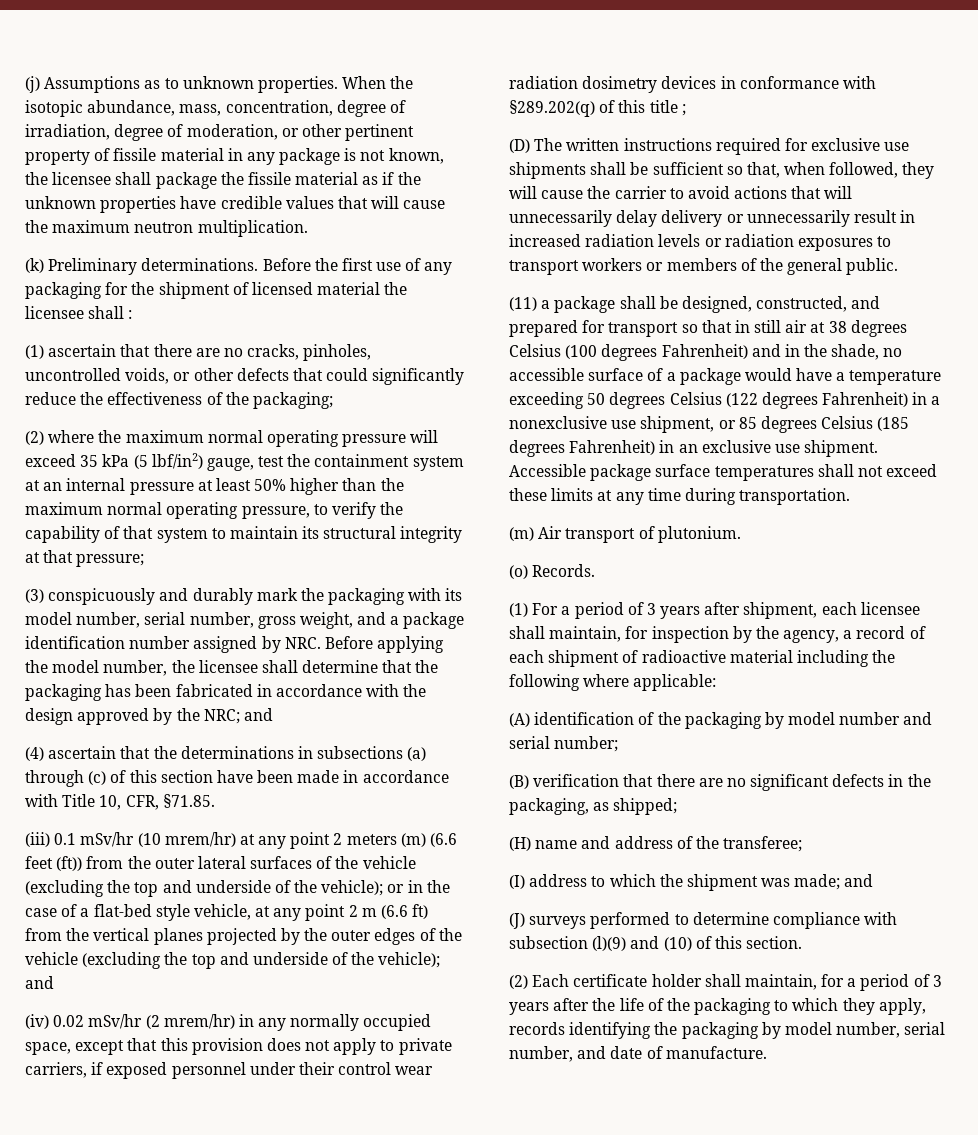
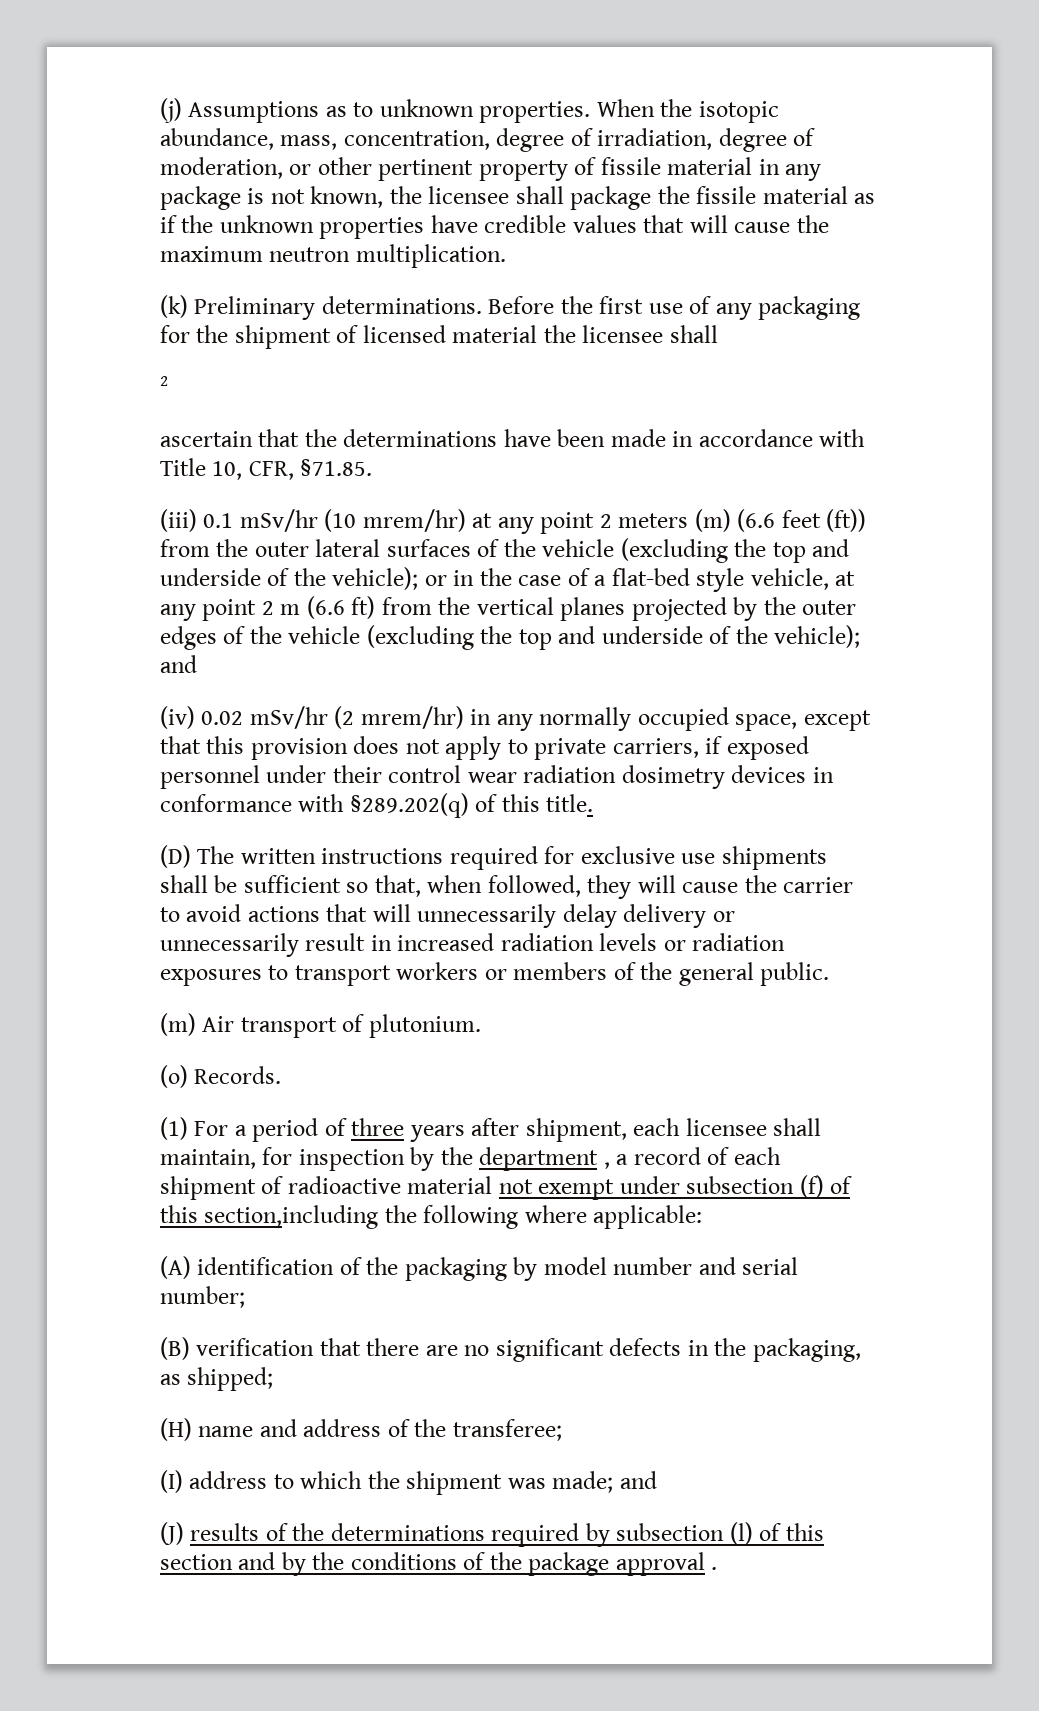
[128,310,133,319] [25,344,372,361] [25,368,465,385] [25,392,333,409] [25,430,439,447] [25,453,464,471] [25,478,404,495] [25,502,404,519] [25,526,463,543] [25,550,145,567] [25,588,463,605] [25,612,465,629] [25,636,445,653] [25,660,439,676] [25,684,427,701] [25,708,273,725] [25,746,427,761] [25,770,213,787] : // (1) ascertain that there are no cracks, pinholes, uncontrolled voids, or other defects that could significantly reduce the effectiveness of the packaging; // (2) where the maximum normal operating pressure will exceed 35 kPa (5 lbf/in2) gauge, test the containment system at an internal pressure at least 50% higher than the maximum normal operating pressure, to verify the capability of that system to maintain its structural integrity at that pressure; // (3) conspicuously and durably mark the packaging with its model number, serial number, gross weight, and a package identification number assigned by NRC. Before applying the model number, the licensee shall determine that the packaging has been fabricated in accordance with the design approved by the NRC; and // (4) ascertain that the determinations in subsections (a) through (c) of this section -> [160,376,168,386] [160,429,498,447] // 2 // ascertain that the determinations
[649,100,686,116] title ; -> [546,794,594,812] title.
[509,296,881,313] [509,320,907,337] [509,344,903,361] [509,368,942,385] [509,392,941,409] [509,416,910,433] [509,440,879,457] [509,464,938,481] [509,488,851,505] // (11) a package shall be designed, constructed, and prepared for transport so that in still air at 38 degrees Celsius (100 degrees Fahrenheit) and in the shade, no accessible surface of a package would have a temperature exceeding 50 degrees Celsius (122 degrees Fahrenheit) in a nonexclusive use shipment, or 85 degrees Celsius (185 degrees Fahrenheit) in an exclusive use shipment. Accessible package surface temperatures shall not exceed these limits at any time during transportation. -> (830, 974) none
[646,603,656,615] 3 -> [351,1118,405,1136] three
[783,630,840,643] agency, -> [479,1147,610,1171] department ,
[796,650,869,667] including -> [498,1175,853,1200] [160,1205,379,1229] not exempt under subsection (f) of this section,including
[529,912,898,929] [509,936,803,951] [509,974,942,991] [509,998,926,1015] [509,1022,946,1039] [509,1046,767,1062] surveys performed to determine compliance with subsection (l)(9) and (10) of this section. // (2) Each certificate holder shall maintain, for a period of 3 years after the life of the packaging to which they apply, records identifying the packaging by model number, serial number, and date of manufacture. -> [190,1522,824,1547] [160,1552,718,1576] results of the determinations required by subsection (l) of this section and by the conditions of the package approval .

